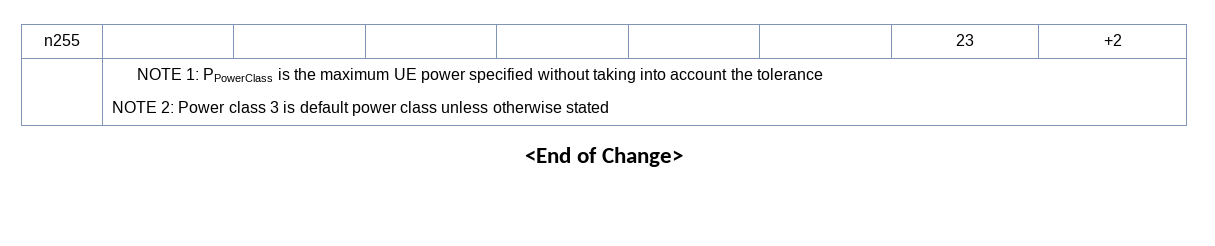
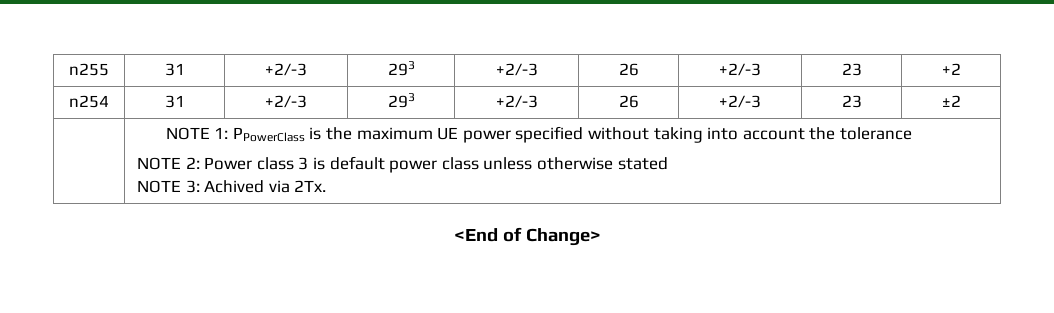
[956,34,974,46] [1103,34,1122,46] | | | | | | 23 | +2 -> [164,63,185,76] [265,63,307,76] [387,61,415,76] [495,63,538,76] [618,63,639,76] [719,63,761,76] [841,63,862,76] [941,63,961,75] [69,95,109,108] [164,95,185,108] [265,95,307,108] [387,93,415,108] [495,95,538,108] [618,95,639,108] [719,95,761,108] [841,95,862,108] [941,95,961,107] 31 | +2/-3 | 293 | +2/-3 | 26 | +2/-3 | 23 | +2 // n254 | 31 | +2/-3 | 293 | +2/-3 | 26 | +2/-3 | 23 | ±2
(610, 107) none -> [137,180,327,193] // NOTE 3: Achived via 2Tx.

